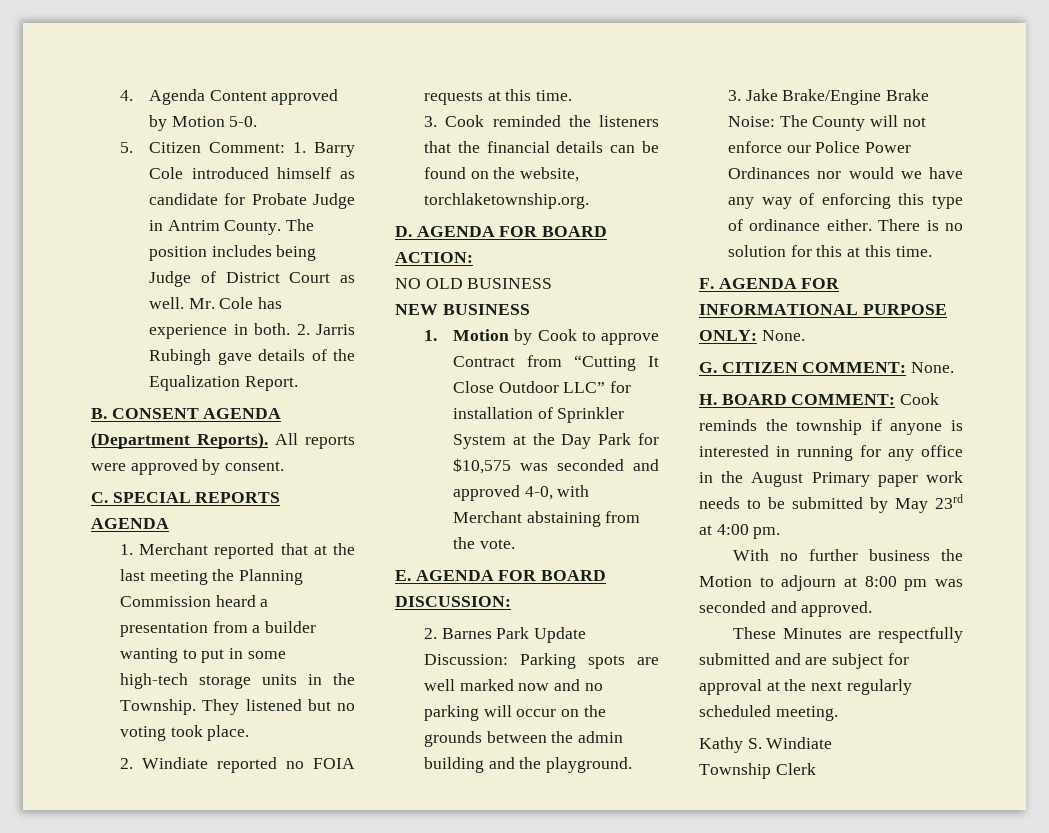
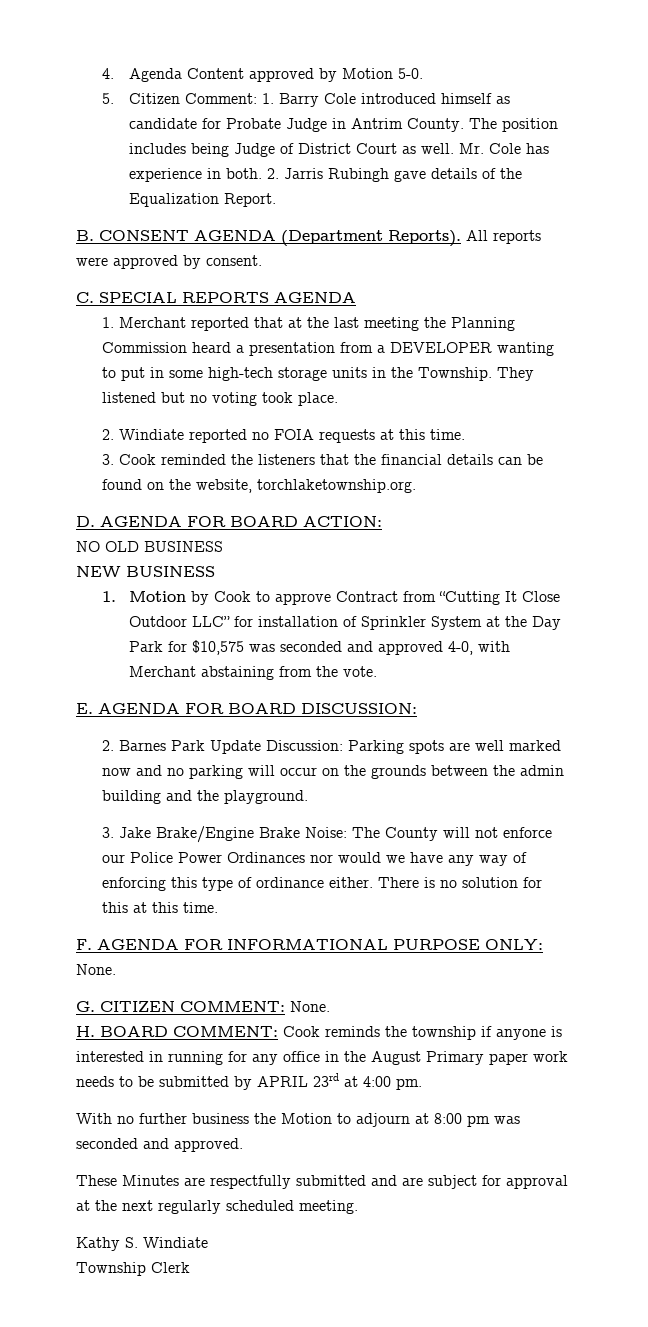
[265,621,317,633] builder -> [390,342,493,353] DEVELOPER
[895,498,928,513] May -> [257,1076,308,1087] APRIL

